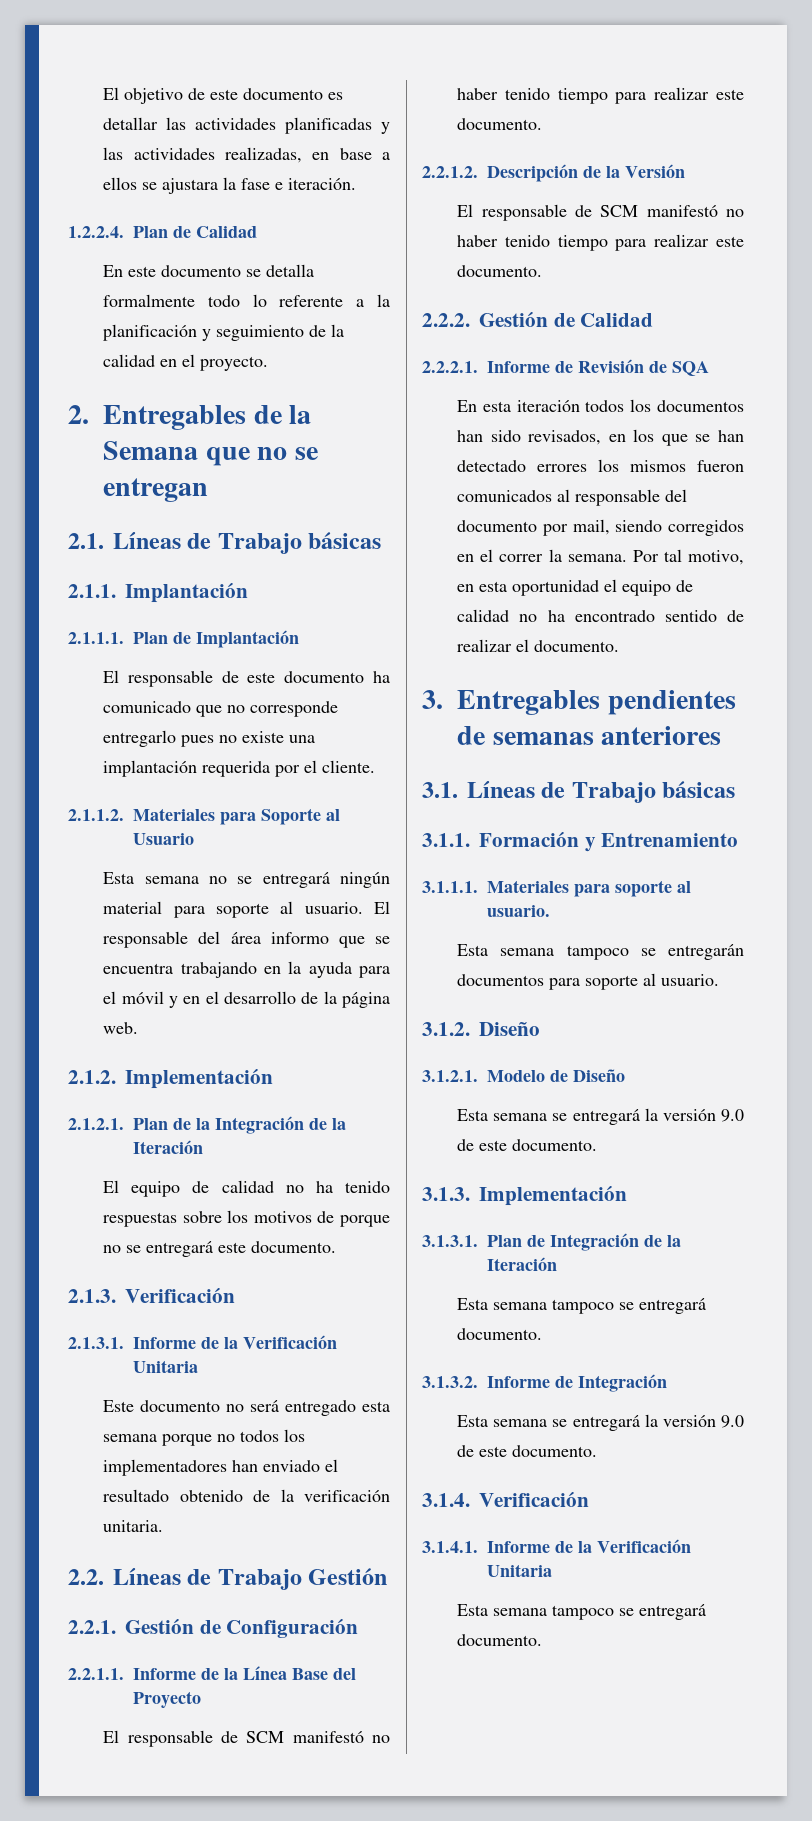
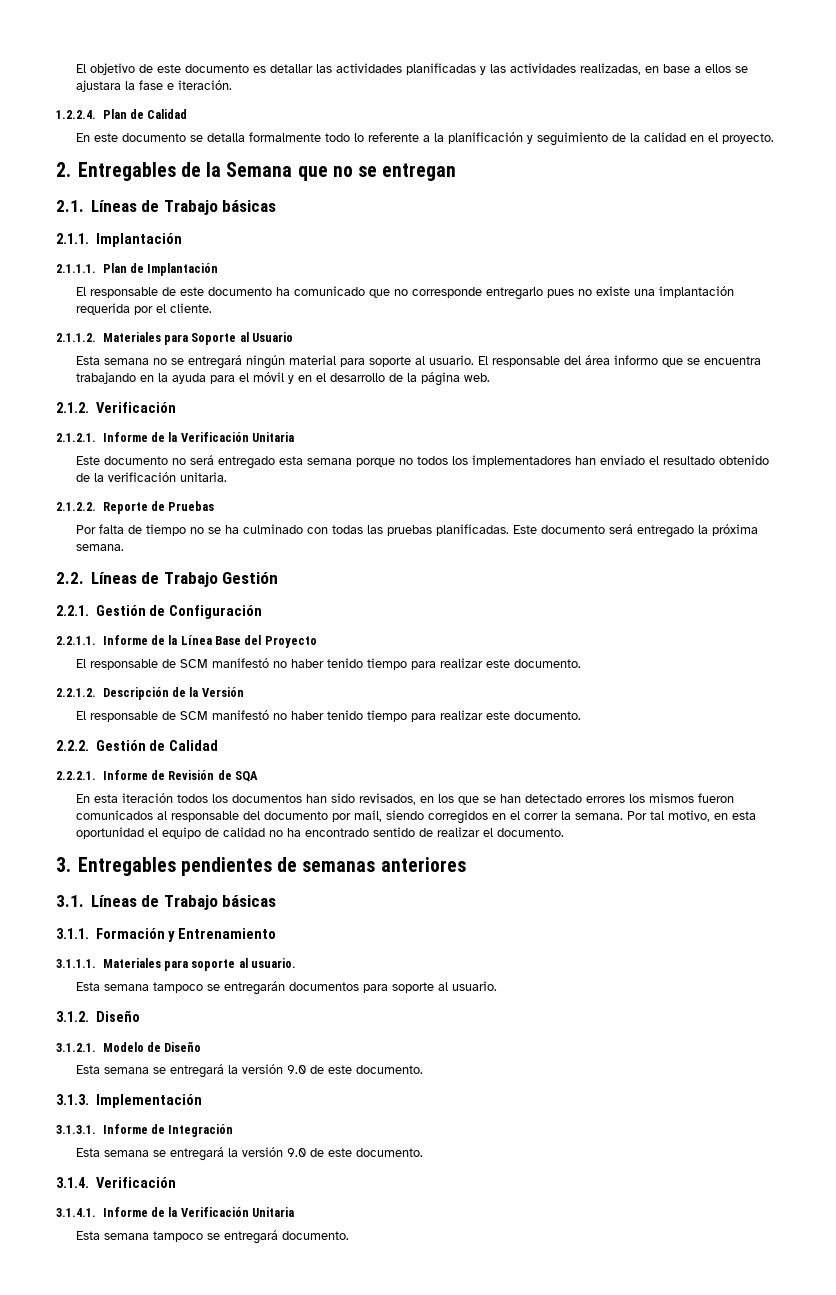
[125,1068,273,1089] [68,1116,346,1134] [133,1140,203,1154] [103,1180,390,1197] [103,1210,390,1227] [103,1241,337,1257] [68,1287,235,1303] [68,1337,124,1349] Implementación // 2.1.2.1. Plan de la Integración de la Iteración // El equipo de calidad no ha tenido respuestas sobre los motivos de porque no se entregará este documento. // 2.1.3. Verificación // 2.1.3.1. -> [95,402,176,413] [56,433,96,442] Verificación // 2.1.2.1.
(164, 1526) none -> [56,501,215,514] [75,524,758,538] [75,544,124,551] // 2.1.2.2. Reporte de Pruebas // Por falta de tiempo no se ha culminado con todas las pruebas planificadas. Este documento será entregado la próxima semana.
[487,1233,681,1251] [487,1257,557,1271] [457,1298,707,1314] [457,1328,543,1340] [422,1376,478,1388] Plan de Integración de la Iteración // Esta semana tampoco se entregará documento. // 3.1.3.2. -> (96, 1129) none

